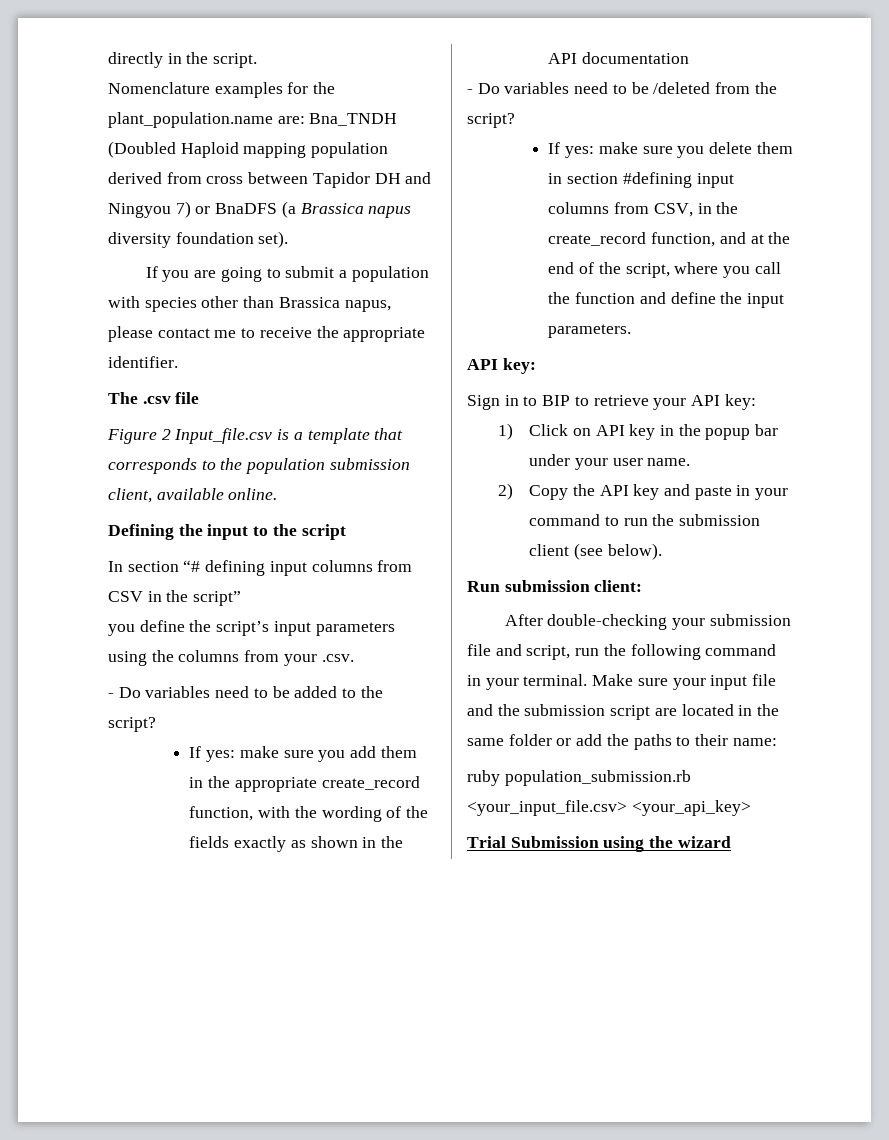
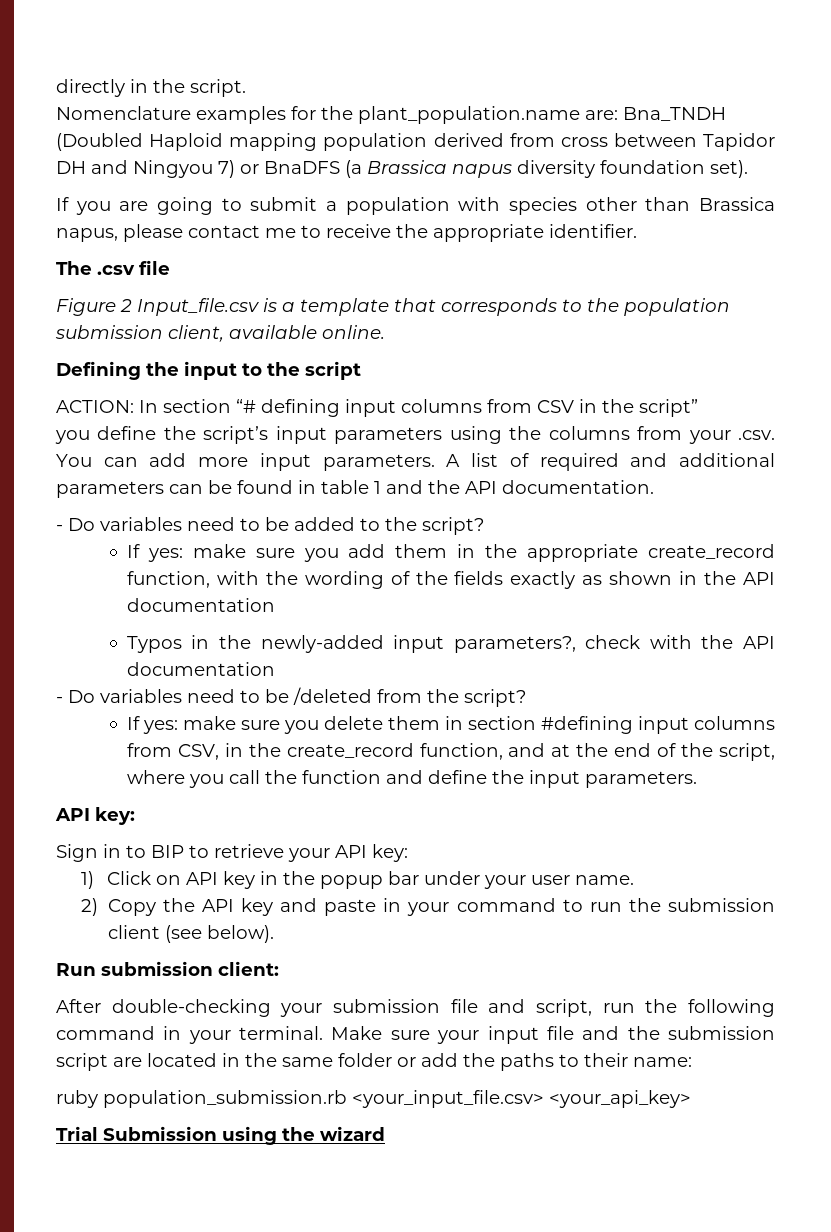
(346, 532) none -> [56,400,134,413] ACTION:
(354, 658) none -> [56,453,776,471] [56,480,654,498] You can add more input parameters. A list of required and additional parameters can be found in table 1 and the API documentation.
(690, 58) none -> [126,635,775,653] [126,662,275,676] // Typos in the newly-added input parameters?, check with the API documentation

